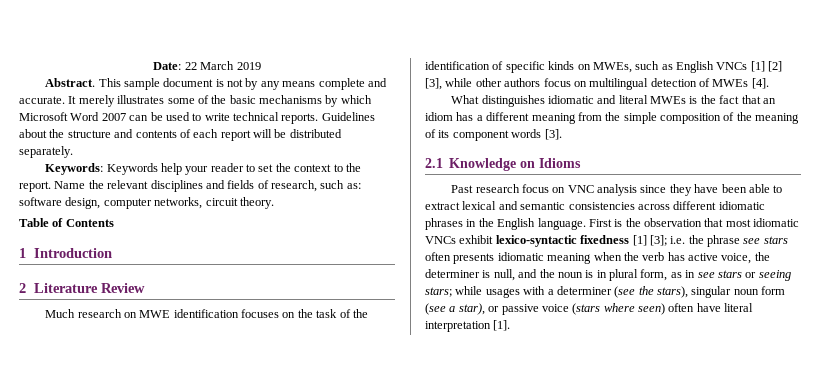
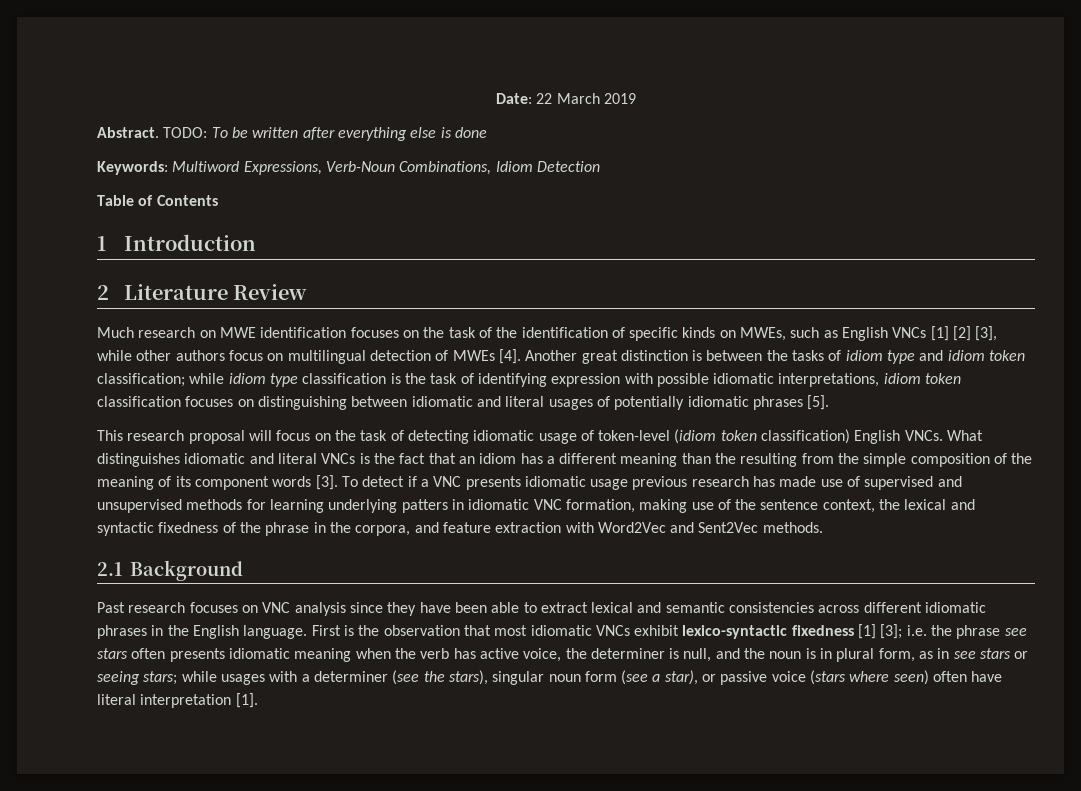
[98,78,387,90] [19,95,372,107] [19,112,375,124] [19,129,342,141] [19,146,73,158] [45,163,361,175] [19,180,361,192] [19,197,274,209] This sample document is not by any means complete and accurate. It merely illustrates some of the basic mechanisms by which Microsoft Word 2007 can be used to write technical reports. Guidelines about the structure and contents of each report will be distributed separately. // Keywords: Keywords help your reader to set the context to the report. Name the relevant disciplines and fields of research, such as: software design, computer networks, circuit theory. -> [163,127,487,141] [97,161,600,175] TODO: To be written after everything else is done // Keywords: Multiword Expressions, Verb-Noun Combinations, Idiom Detection
(769, 83) // -> [525,350,1026,364] [97,373,962,387] [97,395,830,410] [97,429,943,444] Another great distinction is between the tasks of idiom type and idiom token classification; while idiom type classification is the task of identifying expression with possible idiomatic interpretations, idiom token classification focuses on distinguishing between idiomatic and literal usages of potentially idiomatic phrases [5]. // This research proposal will focus on the task of detecting idiomatic usage of token-level (idiom token classification) English VNCs.
[650,96,687,104] MWEs -> [321,453,356,464] VNCs
(576, 118) none -> [681,453,798,467] than the resulting
[425,158,582,171] // 2.1 Knowledge on Idioms -> [341,476,962,490] [97,499,975,513] [97,522,823,536] [97,560,243,581] To detect if a VNC presents idiomatic usage previous research has made use of supervised and unsupervised methods for learning underlying patters in idiomatic VNC formation, making use of the sentence context, the lexical and syntactic fixedness of the phrase in the corpora, and feature extraction with Word2Vec and Sent2Vec methods. // 2.1 Background
[521,184,549,193] focus -> [189,602,238,613] focuses

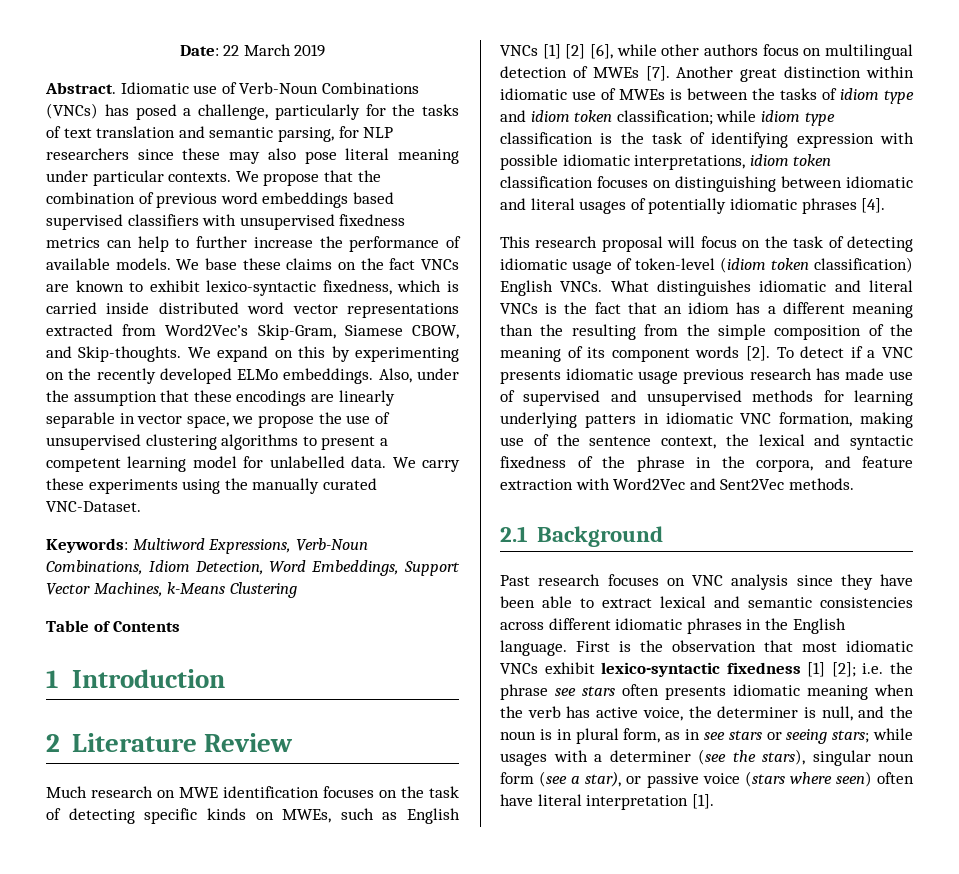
[163,127,487,141] TODO: To be written after everything else is done -> [120,82,419,94] [46,103,459,120] [46,126,394,142] [46,148,460,164] [46,170,381,186] [46,192,394,208] [46,214,406,230] [46,236,461,252] [46,258,460,270] [46,280,459,296] [46,302,459,318] [46,324,459,340] [46,346,459,362] [46,368,459,384] [46,390,395,406] [46,412,390,428] [46,434,388,450] [46,456,460,472] [46,478,377,494] [46,501,141,512] Idiomatic use of Verb-Noun Combinations (VNCs) has posed a challenge, particularly for the tasks of text translation and semantic parsing, for NLP researchers since these may also pose literal meaning under particular contexts. We propose that the combination of previous word embeddings based supervised classifiers with unsupervised fixedness metrics can help to further increase the performance of available models. We base these claims on the fact VNCs are known to exhibit lexico-syntactic fixedness, which is carried inside distributed word vector representations extracted from Word2Vec’s Skip-Gram, Siamese CBOW, and Skip-thoughts. We expand on this by experimenting on the recently developed ELMo embeddings. Also, under the assumption that these encodings are linearly separable in vector space, we propose the use of unsupervised clustering algorithms to present a competent learning model for unlabelled data. We carry these experiments using the manually curated VNC-Dataset.
[536,161,600,172] Detection -> [194,560,460,576] [46,582,297,598] Detection, Word Embeddings, Support Vector Machines, k-Means Clustering
[496,327,625,338] the identification of -> [68,808,135,824] detecting
[975,326,998,341] [3], -> [590,44,613,59] [6],
[498,349,521,364] [4]. -> [645,66,670,81] [7].
(688, 355) none -> [866,66,914,78] [500,88,665,100] within idiomatic use of MWEs
[807,395,830,410] [5]. -> [861,198,886,213] [4].
[315,475,338,490] [3]. -> [746,346,770,361] [2].
[880,624,903,639] [3]; -> [831,662,856,677] [2];

